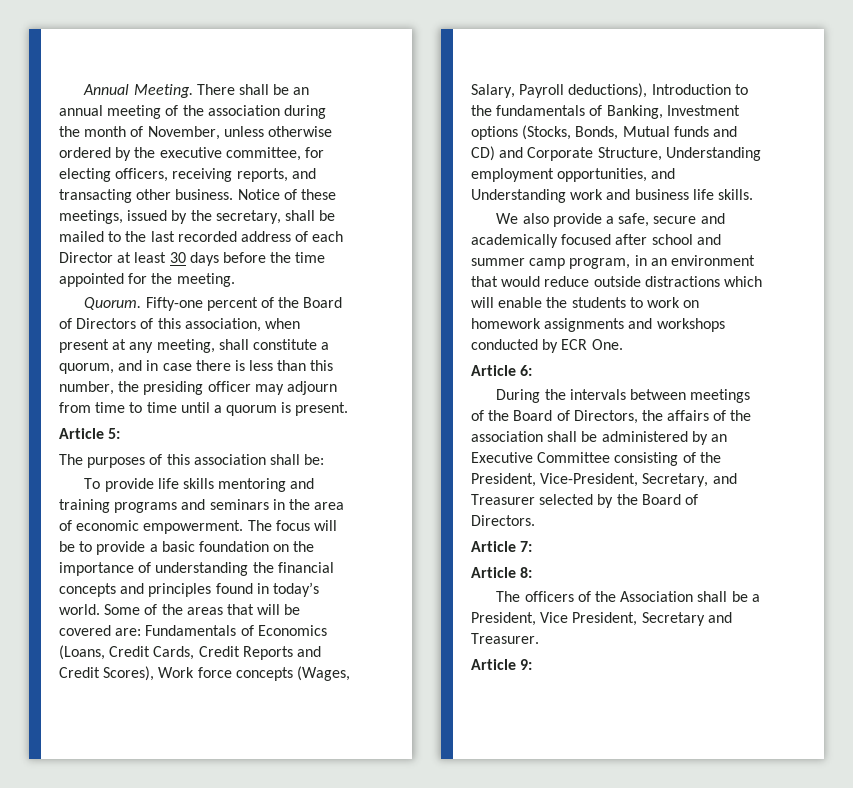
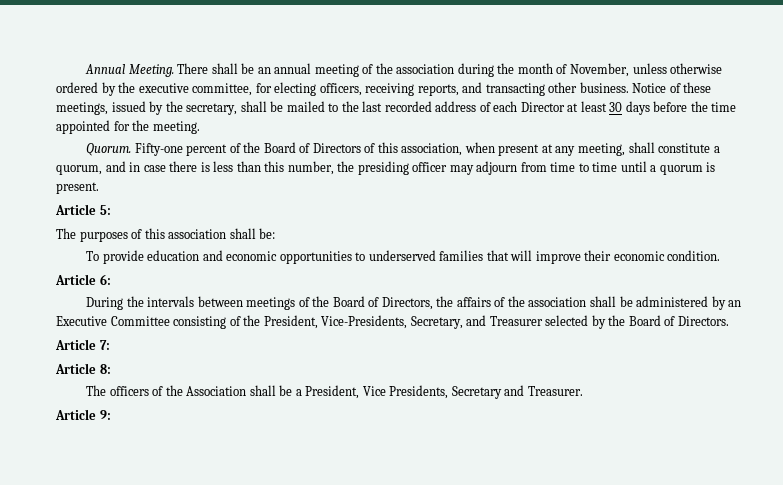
[157,478,315,492] [59,499,345,513] [59,520,337,534] [59,541,315,555] [59,562,334,576] [59,582,319,597] [59,604,301,615] [59,625,327,636] [59,645,321,660] [59,666,350,681] [471,83,748,98] [471,105,740,119] [471,125,737,140] [471,146,761,161] [471,168,676,182] [471,189,753,203] [496,213,725,227] [471,234,721,248] [471,255,755,269] [471,276,762,287] [471,297,700,308] [471,318,725,332] [471,339,623,353] life skills mentoring and training programs and seminars in the area of economic empowerment. The focus will be to provide a basic foundation on the importance of understanding the financial concepts and principles found in today’s world. Some of the areas that will be covered are: Fundamentals of Economics (Loans, Credit Cards, Credit Reports and Credit Scores), Work force concepts (Wages, Salary, Payroll deductions), Introduction to the fundamentals of Banking, Investment options (Stocks, Bonds, Mutual funds and CD) and Corporate Structure, Understanding employment opportunities, and Understanding work and business life skills. // We also provide a safe, secure and academically focused after school and summer camp program, in an environment that would reduce outside distractions which will enable the students to work on homework assignments and workshops conducted by ECR One. -> [147,250,721,264] education and economic opportunities to underserved families that will improve their economic condition.
[540,473,639,487] Vice-President, -> [321,315,408,329] Vice-Presidents,
[572,612,638,626] President, -> [389,385,449,399] Presidents,

